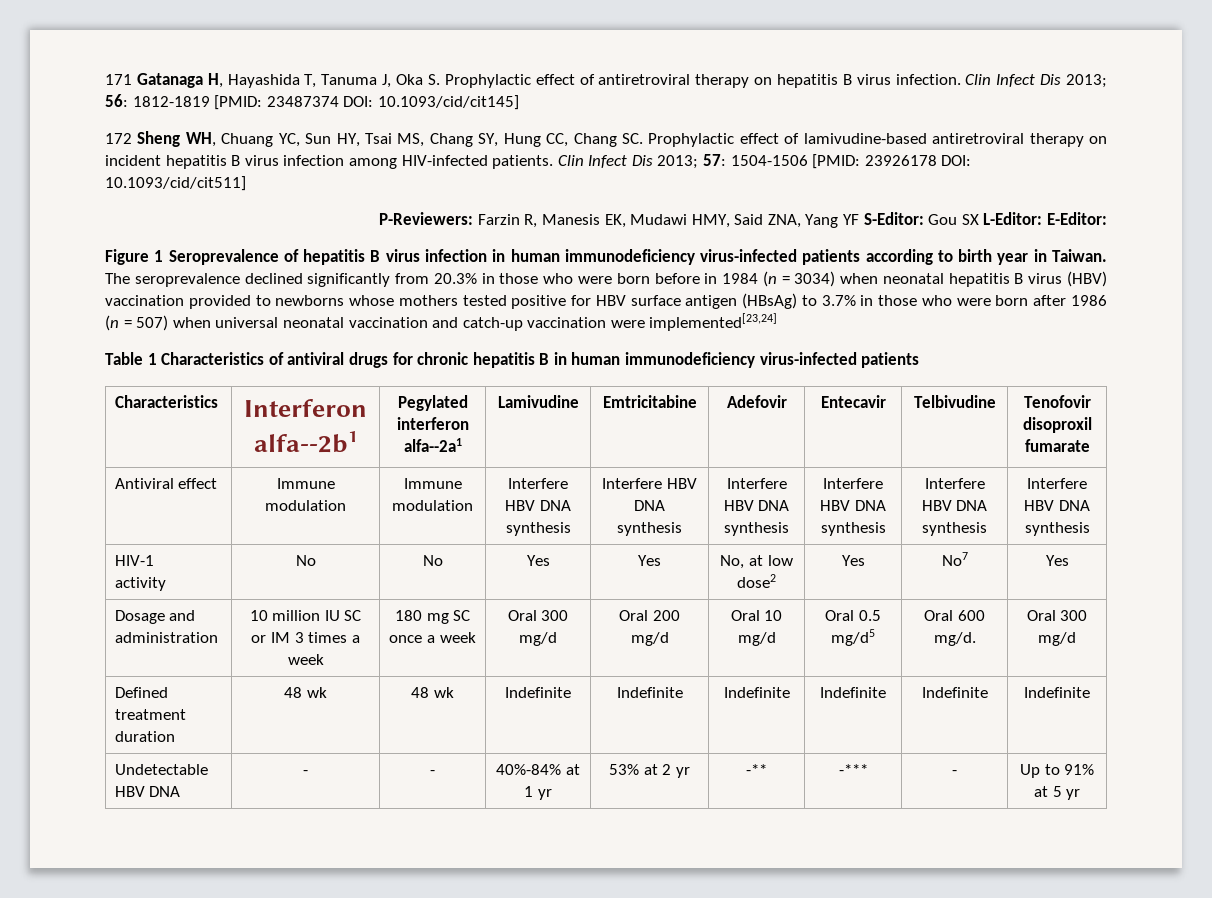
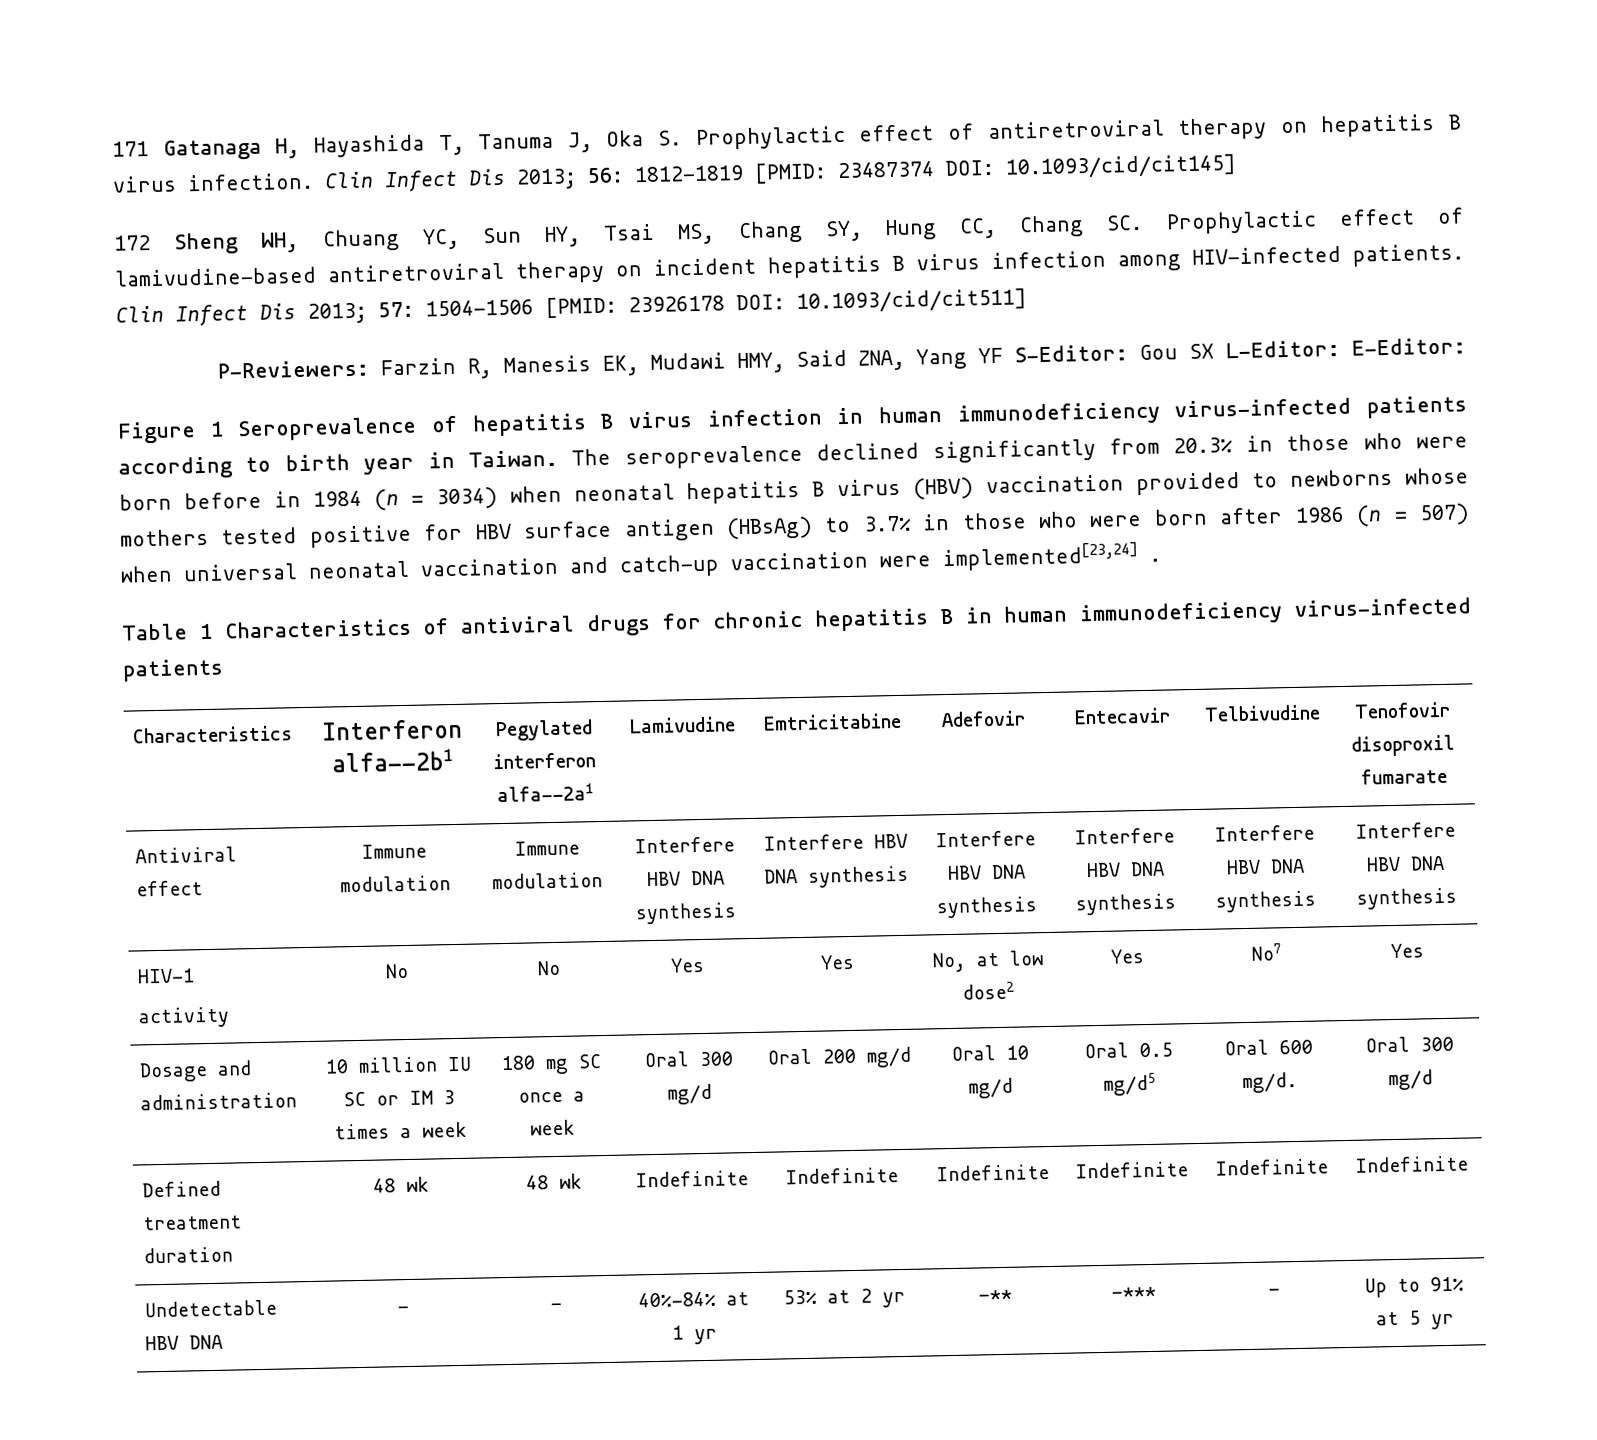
(778, 322) none -> [1149,558,1161,562] .

